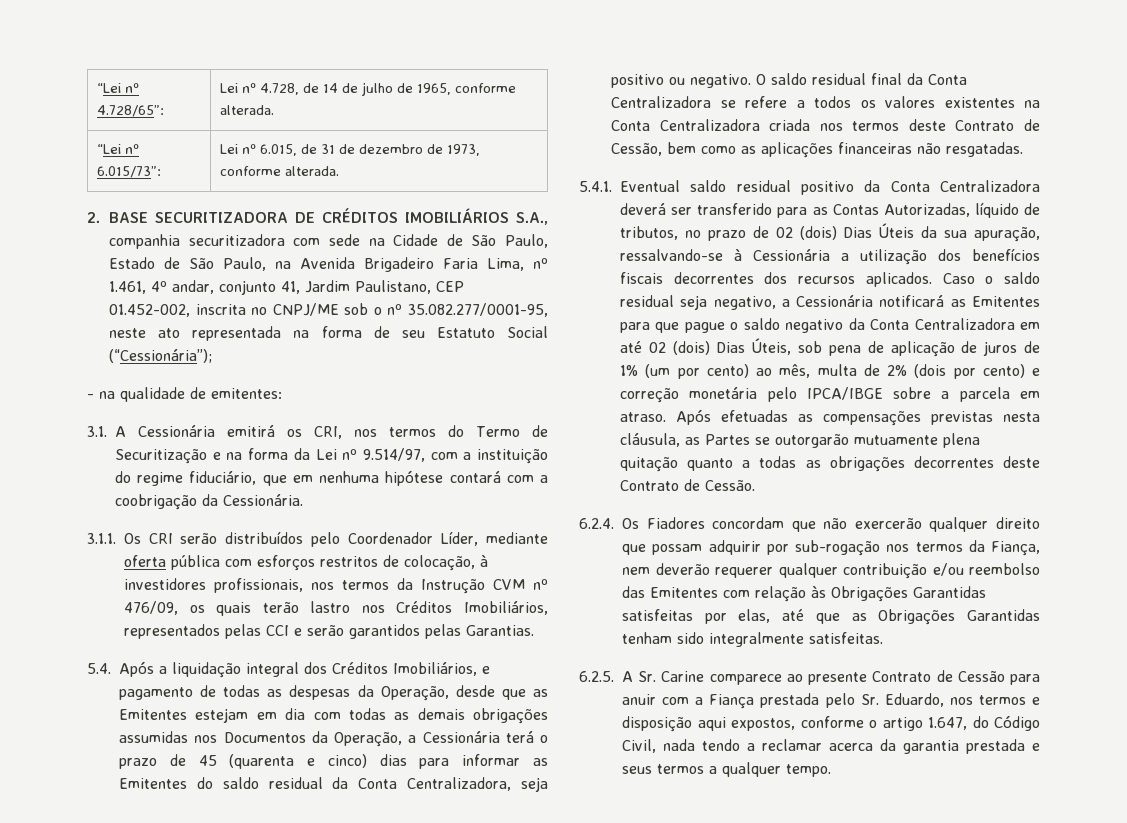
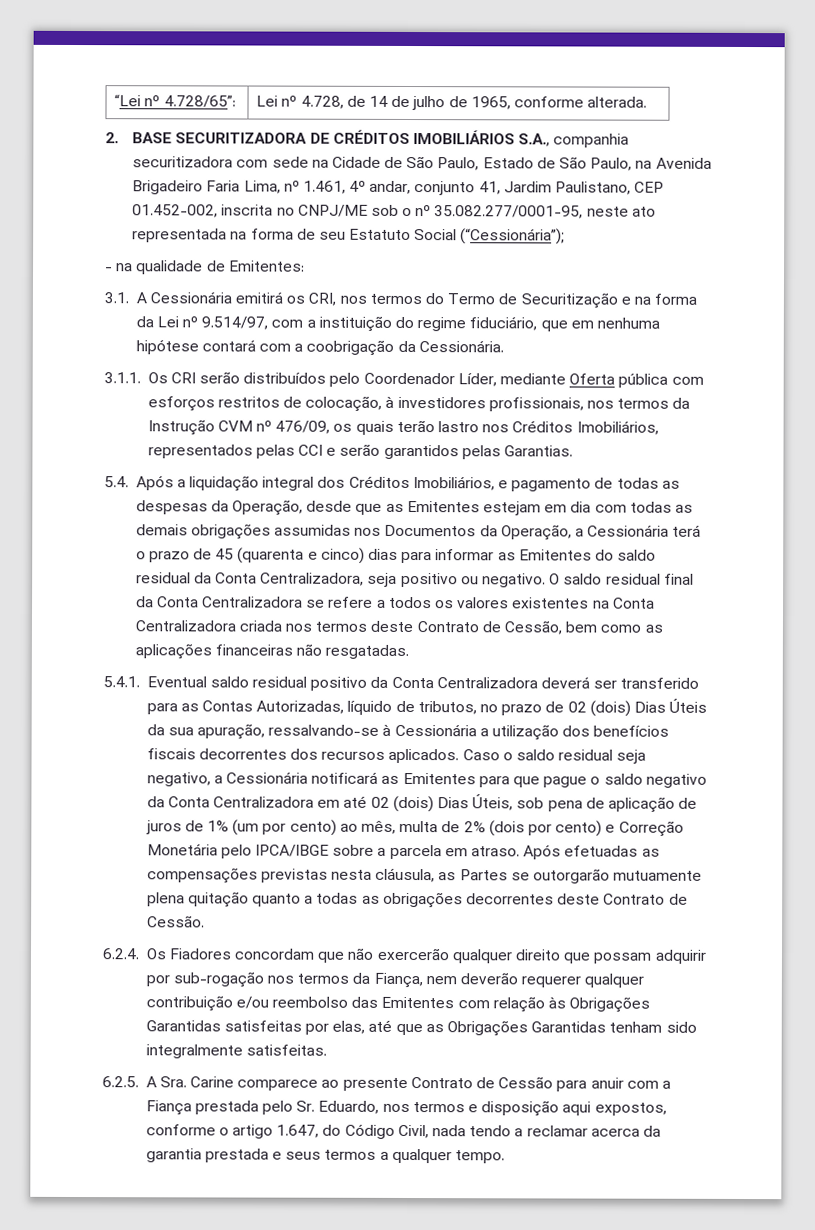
[96,144,139,154] [96,166,161,178] [219,144,480,156] [219,166,339,176] // “Lei nº 6.015/73”: | Lei nº 6.015, de 31 de dezembro de 1973, conforme alterada. -> (648, 102) none
[211,388,282,399] emitentes: -> [228,260,305,272] Emitentes:
[124,555,166,567] oferta -> [569,373,616,385] Oferta
[620,387,758,403] correção monetária -> [618,820,684,837] [146,843,218,856] Correção Monetária
[638,671,657,682] Sr. -> [159,1076,187,1088] Sra.

